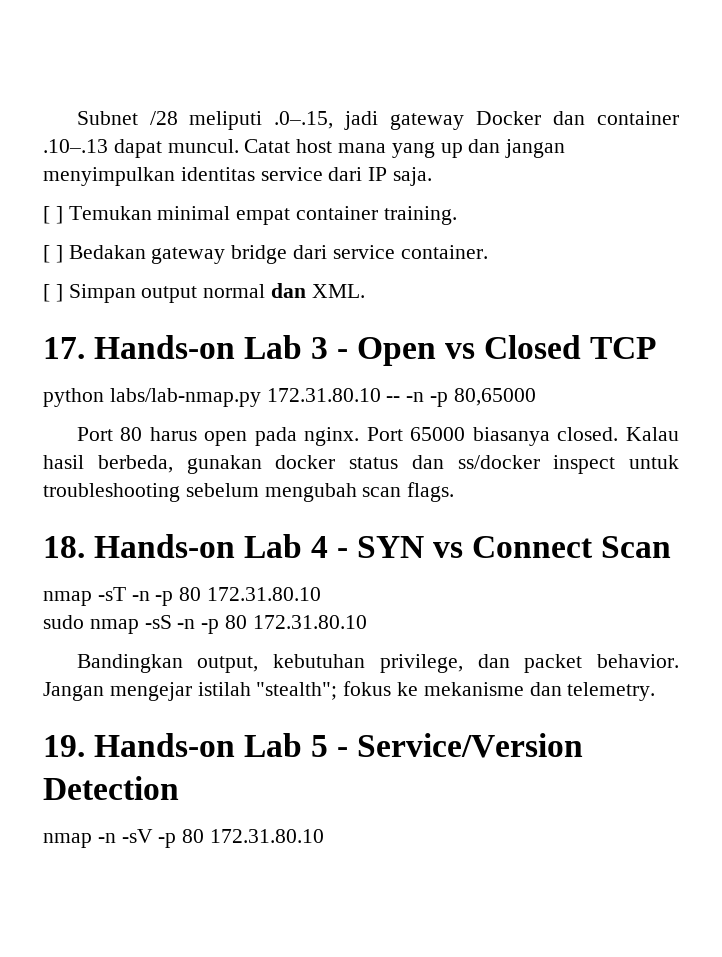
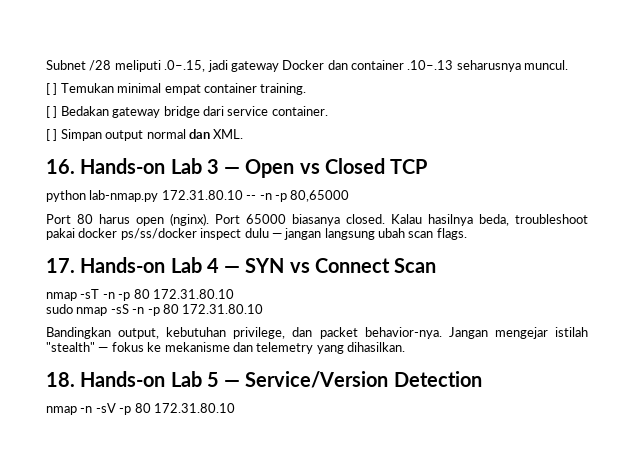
[113,139,162,158] dapat -> [456,60,521,72] seharusnya
[244,139,566,158] [43,167,433,186] Catat host mana yang up dan jangan menyimpulkan identitas service dari IP saja. -> (569, 65) none
[43,337,85,359] 17. -> [46,159,75,174] 16.
[337,349,349,359] - -> [224,167,241,174] —
[109,388,261,407] labs/lab-nmap.py -> [89,190,159,202] lab-nmap.py
[254,427,360,446] pada nginx. -> [170,213,209,226] (nginx).
[43,455,679,474] [43,483,357,502] hasil berbeda, gunakan docker status dan ss/docker inspect untuk troubleshooting sebelum mengubah -> [428,214,588,226] [46,228,405,240] hasilnya beda, troubleshoot pakai docker ps/ss/docker inspect dulu — jangan langsung ubah
[43,536,85,558] 18. -> [46,258,75,273] 17.
[337,548,349,558] - -> [224,266,241,273] —
[596,654,679,668] behavior. -> [364,327,442,339] behavior-nya.
[256,682,338,700] "stealth"; -> [46,342,109,352] "stealth" —
[567,682,656,701] [43,735,85,757] telemetry. // 19. -> [256,342,405,354] [46,372,75,387] telemetry yang dihasilkan. // 18.
[337,747,349,757] - -> [224,380,241,387] —

